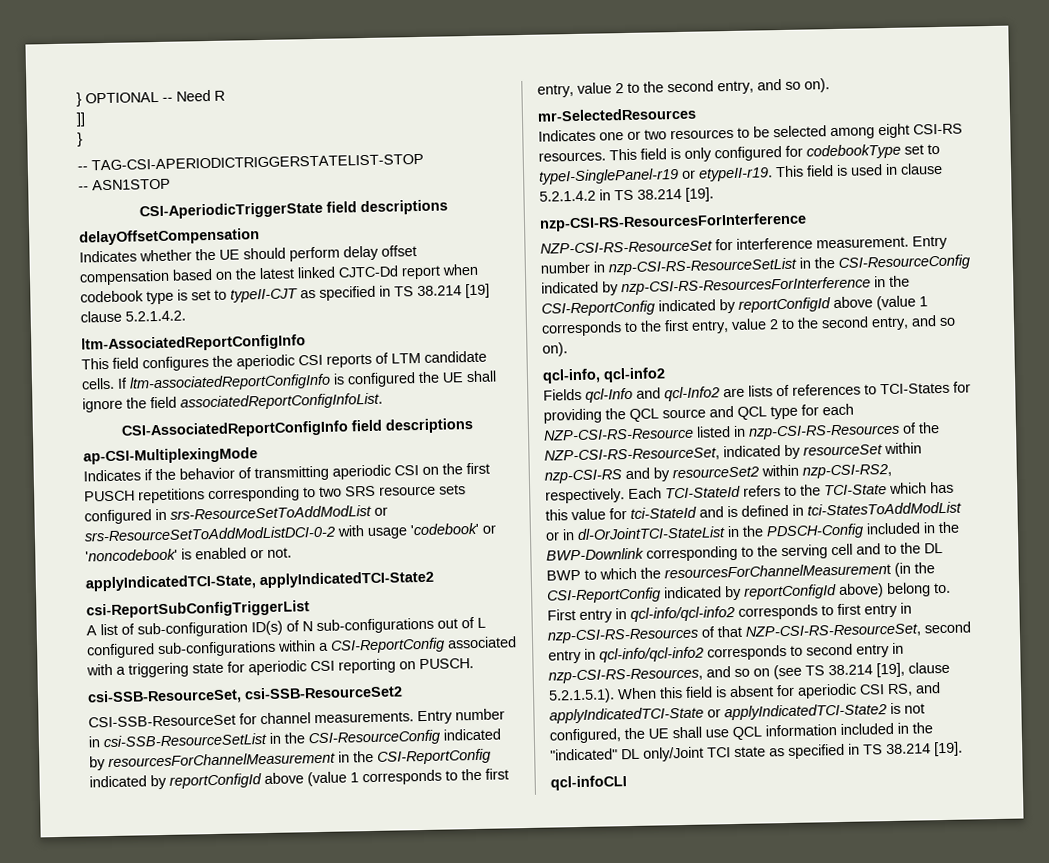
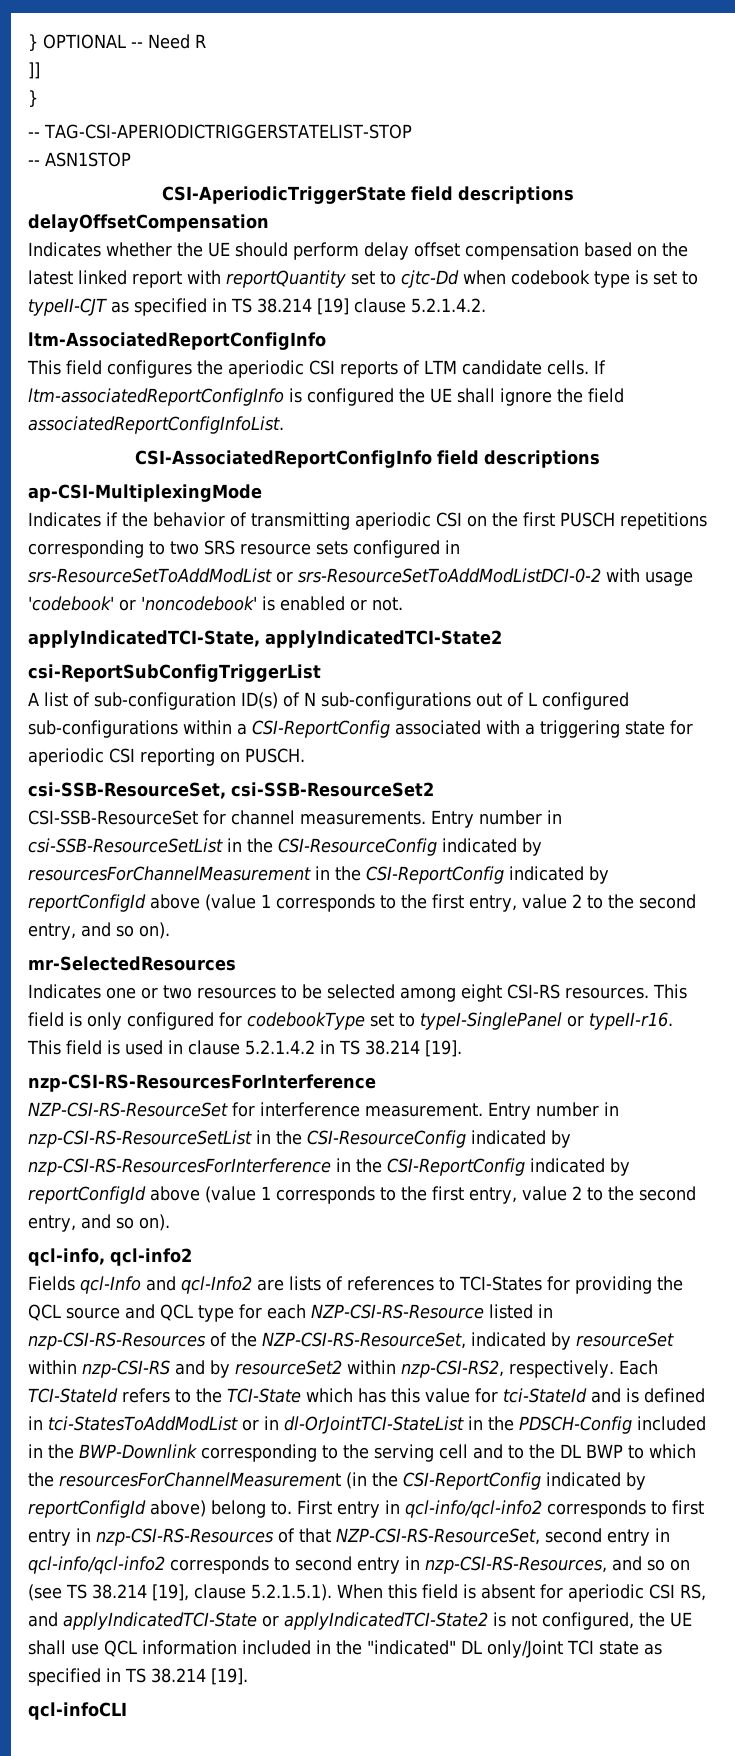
[338,265,441,280] CJTC-Dd report -> [132,270,459,288] report with reportQuantity set to cjtc-Dd
[538,167,773,185] typeI-SinglePanel-r19 or etypeII-r19. -> [419,1012,673,1030] typeI-SinglePanel or typeII-r16.

